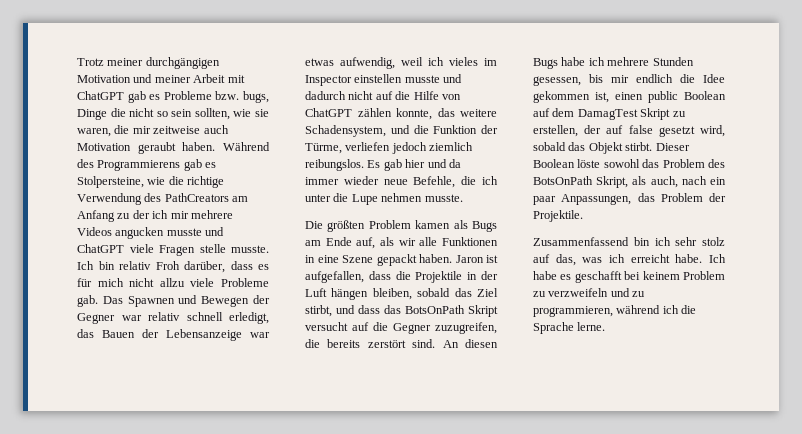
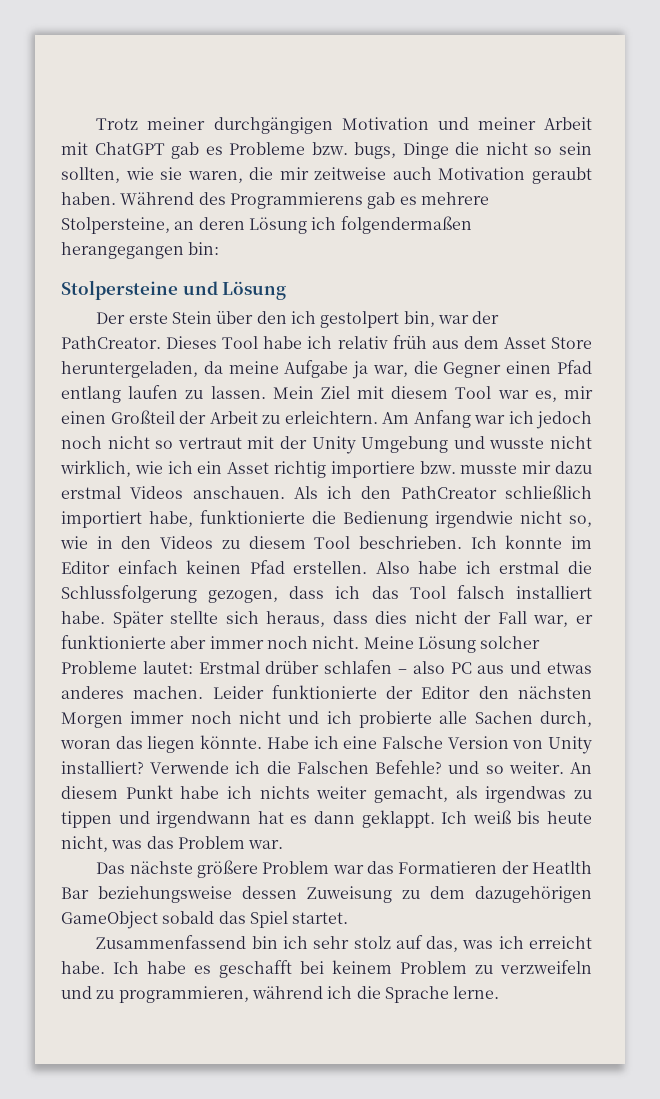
[77,176,225,188] [77,193,249,205] [77,210,233,222] [77,227,225,239] [77,244,269,256] [77,261,269,273] [77,278,269,287] [77,295,270,307] [77,312,269,324] [77,329,270,341] [305,57,497,69] [305,74,463,86] [305,91,461,100] [305,108,497,120] [305,125,498,137] [305,142,474,154] [305,159,461,171] [305,176,498,188] [305,193,463,205] [305,220,497,232] [305,237,498,249] [305,254,498,266] [305,271,498,283] [305,288,498,300] [305,305,498,317] [305,322,497,334] [305,339,498,348] [533,57,694,69] [533,74,725,86] [533,91,726,103] [533,108,686,120] [533,125,725,137] [533,142,690,154] [533,159,725,168] [533,176,726,188] [533,193,726,205] [533,210,583,222] Stolpersteine, wie die richtige Verwendung des PathCreators am Anfang zu der ich mir mehrere Videos angucken musste und ChatGPT viele Fragen stelle musste. Ich bin relativ Froh darüber, dass es für mich nicht allzu viele Probleme gab. Das Spawnen und Bewegen der Gegner war relativ schnell erledigt, das Bauen der Lebensanzeige war etwas aufwendig, weil ich vieles im Inspector einstellen musste und dadurch nicht auf die Hilfe von ChatGPT zählen konnte, das weitere Schadensystem, und die Funktion der Türme, verliefen jedoch ziemlich reibungslos. Es gab hier und da immer wieder neue Befehle, die ich unter die Lupe nehmen musste. // Die größten Problem kamen als Bugs am Ende auf, als wir alle Funktionen in eine Szene gepackt haben. Jaron ist aufgefallen, dass die Projektile in der Luft hängen bleiben, sobald das Ziel stirbt, und dass das BotsOnPath Skript versucht auf die Gegner zuzugreifen, die bereits zerstört sind. An diesen Bugs habe ich mehrere Stunden gesessen, bis mir endlich die Idee gekommen ist, einen public Boolean auf dem DamagTest Skript zu erstellen, der auf false gesetzt wird, sobald das Objekt stirbt. Dieser Boolean löste sowohl das Problem des BotsOnPath Skript, als auch, nach ein paar Anpassungen, das Problem der Projektile. -> [420,192,489,205] [61,216,472,234] [61,242,220,259] [61,280,287,300] [96,311,500,328] [61,335,593,349] [61,360,592,379] [61,385,593,403] [61,410,592,429] [61,436,592,454] [60,460,592,478] [61,485,592,499] [61,510,592,528] [60,535,592,549] [61,560,592,574] [61,585,593,603] [61,611,594,628] [61,635,541,653] [61,660,592,674] [61,685,592,699] [61,711,592,728] [60,735,592,754] [61,760,592,774] [61,785,592,803] [61,810,593,828] [61,836,284,852] [96,860,593,878] [61,886,592,903] [61,911,349,929] mehrere Stolpersteine, an deren Lösung ich folgendermaßen herangegangen bin: // Stolpersteine und Lösung // Der erste Stein über den ich gestolpert bin, war der PathCreator. Dieses Tool habe ich relativ früh aus dem Asset Store heruntergeladen, da meine Aufgabe ja war, die Gegner einen Pfad entlang laufen zu lassen. Mein Ziel mit diesem Tool war es, mir einen Großteil der Arbeit zu erleichtern. Am Anfang war ich jedoch noch nicht so vertraut mit der Unity Umgebung und wusste nicht wirklich, wie ich ein Asset richtig importiere bzw. musste mir dazu erstmal Videos anschauen. Als ich den PathCreator schließlich importiert habe, funktionierte die Bedienung irgendwie nicht so, wie in den Videos zu diesem Tool beschrieben. Ich konnte im Editor einfach keinen Pfad erstellen. Also habe ich erstmal die Schlussfolgerung gezogen, dass ich das Tool falsch installiert habe. Später stellte sich heraus, dass dies nicht der Fall war, er funktionierte aber immer noch nicht. Meine Lösung solcher Probleme lautet: Erstmal drüber schlafen – also PC aus und etwas anderes machen. Leider funktionierte der Editor den nächsten Morgen immer noch nicht und ich probierte alle Sachen durch, woran das liegen könnte. Habe ich eine Falsche Version von Unity installiert? Verwende ich die Falschen Befehle? und so weiter. An diesem Punkt habe ich nichts weiter gemacht, als irgendwas zu tippen und irgendwann hat es dann geklappt. Ich weiß bis heute nicht, was das Problem war. // Das nächste größere Problem war das Formatieren der Heatlth Bar beziehungsweise dessen Zuweisung zu dem dazugehörigen GameObject sobald das Spiel startet.

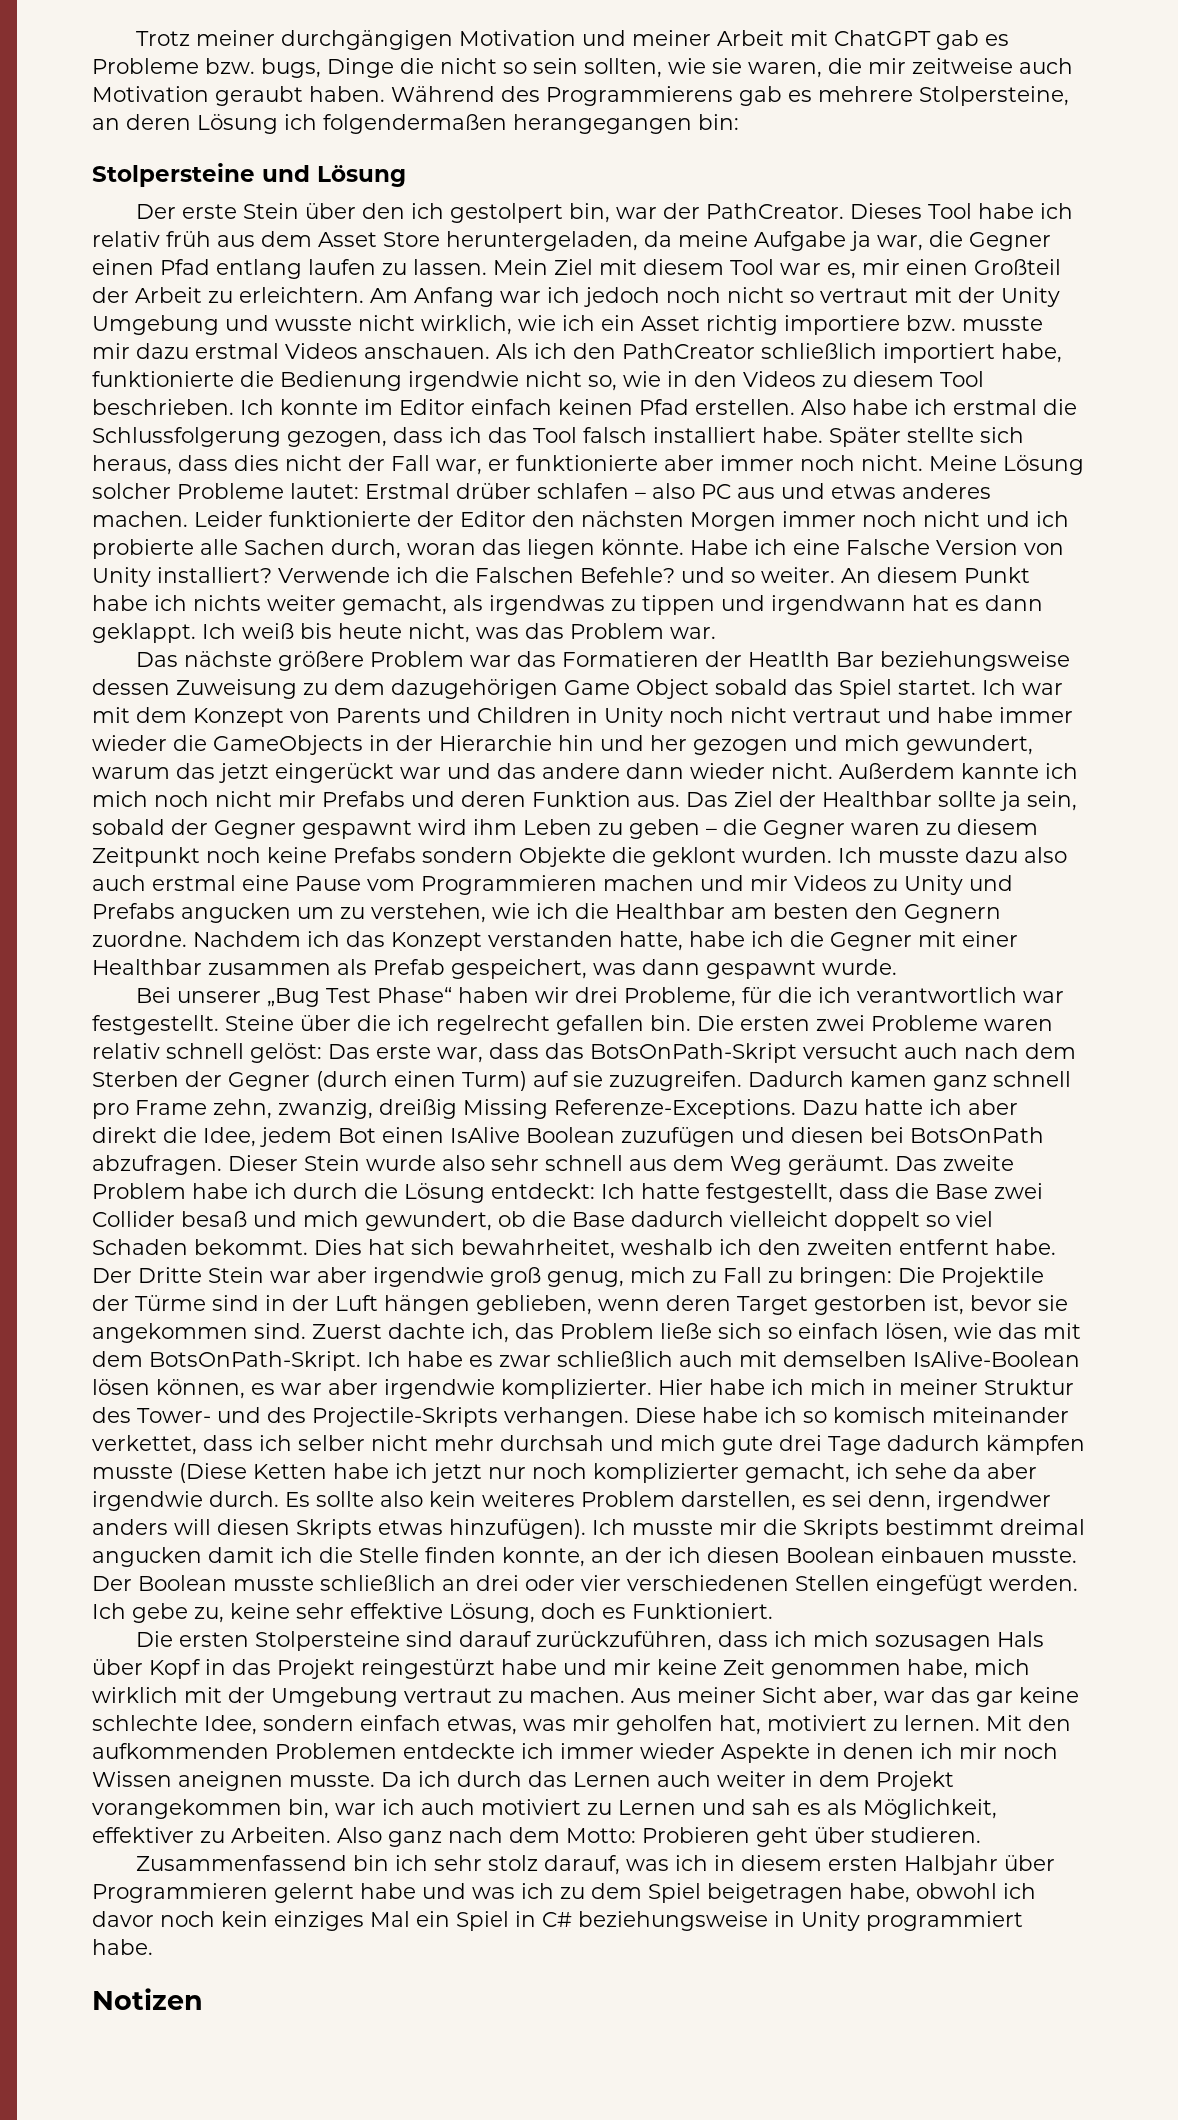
[61,911,158,929] GameObject -> [564,679,709,699] Game Object
(349, 918) none -> [982,679,1063,695] [92,707,1073,727] [92,735,1033,755] [92,763,1078,783] [92,791,1077,811] [92,819,1038,839] [92,847,1067,867] [92,875,1013,895] [92,903,1001,923] [92,931,1018,951] [92,959,897,979] [135,987,1064,1007] [92,1015,1053,1035] [92,1043,1076,1063] [92,1071,1071,1091] [92,1099,1018,1119] [92,1127,1044,1147] [92,1155,1014,1175] [92,1183,1043,1203] [92,1211,993,1231] [92,1239,1056,1259] [92,1267,1044,1287] [92,1295,1068,1315] [92,1323,1081,1343] [92,1351,1080,1371] [92,1379,1074,1399] [92,1407,1069,1427] [92,1435,1085,1455] [92,1463,1037,1483] [92,1491,1051,1511] [92,1519,1085,1539] [92,1547,1077,1567] [92,1575,1078,1595] [92,1603,773,1623] [135,1631,1044,1651] [92,1659,1030,1679] [92,1687,1079,1707] [92,1715,1071,1735] [92,1743,1058,1763] [92,1771,954,1791] [92,1799,997,1819] [92,1827,981,1847] Ich war mit dem Konzept von Parents und Children in Unity noch nicht vertraut und habe immer wieder die GameObjects in der Hierarchie hin und her gezogen und mich gewundert, warum das jetzt eingerückt war und das andere dann wieder nicht. Außerdem kannte ich mich noch nicht mir Prefabs und deren Funktion aus. Das Ziel der Healthbar sollte ja sein, sobald der Gegner gespawnt wird ihm Leben zu geben – die Gegner waren zu diesem Zeitpunkt noch keine Prefabs sondern Objekte die geklont wurden. Ich musste dazu also auch erstmal eine Pause vom Programmieren machen und mir Videos zu Unity und Prefabs angucken um zu verstehen, wie ich die Healthbar am besten den Gegnern zuordne. Nachdem ich das Konzept verstanden hatte, habe ich die Gegner mit einer Healthbar zusammen als Prefab gespeichert, was dann gespawnt wurde. // Bei unserer „Bug Test Phase“ haben wir drei Probleme, für die ich verantwortlich war festgestellt. Steine über die ich regelrecht gefallen bin. Die ersten zwei Probleme waren relativ schnell gelöst: Das erste war, dass das BotsOnPath-Skript versucht auch nach dem Sterben der Gegner (durch einen Turm) auf sie zuzugreifen. Dadurch kamen ganz schnell pro Frame zehn, zwanzig, dreißig Missing Referenze-Exceptions. Dazu hatte ich aber direkt die Idee, jedem Bot einen IsAlive Boolean zuzufügen und diesen bei BotsOnPath abzufragen. Dieser Stein wurde also sehr schnell aus dem Weg geräumt. Das zweite Problem habe ich durch die Lösung entdeckt: Ich hatte festgestellt, dass die Base zwei Collider besaß und mich gewundert, ob die Base dadurch vielleicht doppelt so viel Schaden bekommt. Dies hat sich bewahrheitet, weshalb ich den zweiten entfernt habe. Der Dritte Stein war aber irgendwie groß genug, mich zu Fall zu bringen: Die Projektile der Türme sind in der Luft hängen geblieben, wenn deren Target gestorben ist, bevor sie angekommen sind. Zuerst dachte ich, das Problem ließe sich so einfach lösen, wie das mit dem BotsOnPath-Skript. Ich habe es zwar schließlich auch mit demselben IsAlive-Boolean lösen können, es war aber irgendwie komplizierter. Hier habe ich mich in meiner Struktur des Tower- und des Projectile-Skripts verhangen. Diese habe ich so komisch miteinander verkettet, dass ich selber nicht mehr durchsah und mich gute drei Tage dadurch kämpfen musste (Diese Ketten habe ich jetzt nur noch komplizierter gemacht, ich sehe da aber irgendwie durch. Es sollte also kein weiteres Problem darstellen, es sei denn, irgendwer anders will diesen Skripts etwas hinzufügen). Ich musste mir die Skripts bestimmt dreimal angucken damit ich die Stelle finden konnte, an der ich diesen Boolean einbauen musste. Der Boolean musste schließlich an drei oder vier verschiedenen Stellen eingefügt werden. Ich gebe zu, keine sehr effektive Lösung, doch es Funktioniert. // Die ersten Stolpersteine sind darauf zurückzuführen, dass ich mich sozusagen Hals über Kopf in das Projekt reingestürzt habe und mir keine Zeit genommen habe, mich wirklich mit der Umgebung vertraut zu machen. Aus meiner Sicht aber, war das gar keine schlechte Idee, sondern einfach etwas, was mir geholfen hat, motiviert zu lernen. Mit den aufkommenden Problemen entdeckte ich immer wieder Aspekte in denen ich mir noch Wissen aneignen musste. Da ich durch das Lernen auch weiter in dem Projekt vorangekommen bin, war ich auch motiviert zu Lernen und sah es als Möglichkeit, effektiver zu Arbeiten. Also ganz nach dem Motto: Probieren geht über studieren.
[395,935,592,952] [61,960,592,978] [61,986,500,1003] auf das, was ich erreicht habe. Ich habe es geschafft bei keinem Problem zu verzweifeln und zu programmieren, während ich die Sprache lerne. -> [543,1855,1055,1875] [92,1883,1036,1903] [92,1911,1023,1931] [92,1939,153,1955] [92,1988,203,2010] darauf, was ich in diesem ersten Halbjahr über Programmieren gelernt habe und was ich zu dem Spiel beigetragen habe, obwohl ich davor noch kein einziges Mal ein Spiel in C# beziehungsweise in Unity programmiert habe. // Notizen

